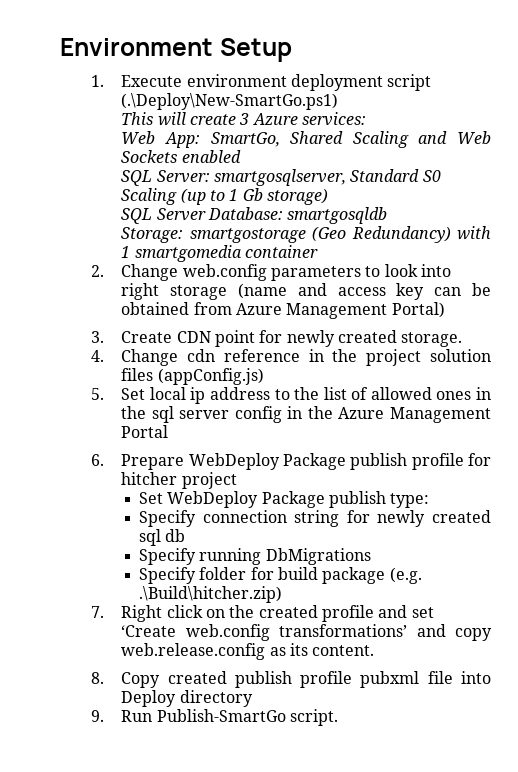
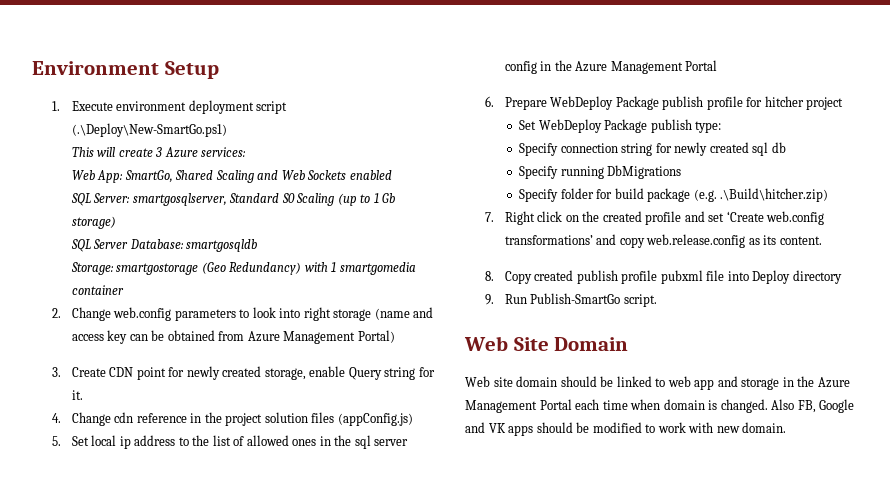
[401,332,463,347] storage. -> [264,366,435,380] [71,390,83,400] storage, enable Query string for it.
(338, 717) none -> [464,336,629,351] [465,376,850,390] [465,399,855,413] [465,422,787,436] // Web Site Domain // Web site domain should be linked to web app and storage in the Azure Management Portal each time when domain is changed. Also FB, Google and VK apps should be modified to work with new domain.

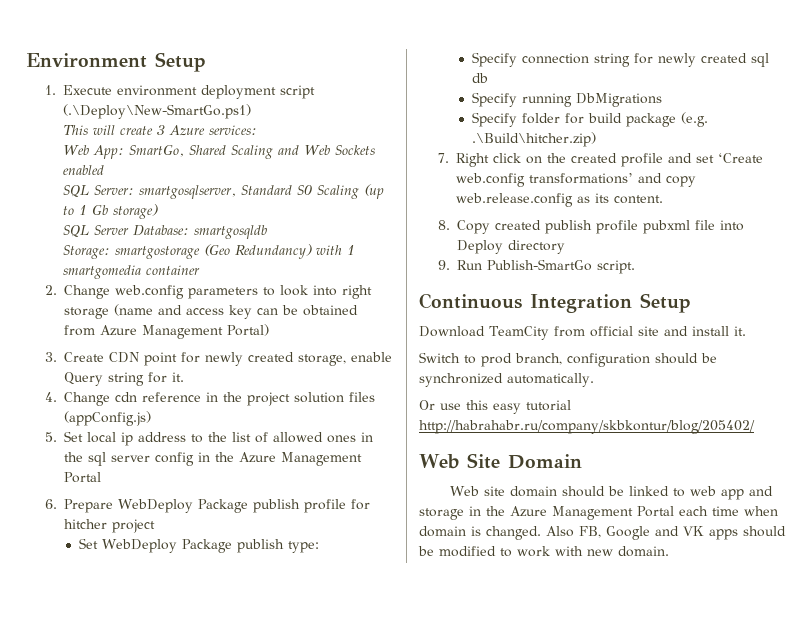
(657, 300) none -> [419,293,691,313] [419,326,746,340] [419,352,717,367] [419,373,594,387] [419,400,571,414] [419,420,755,434] // Continuous Integration Setup // Download TeamCity from official site and install it. // Switch to prod branch, configuration should be synchronized automatically. // Or use this easy tutorial http://habrahabr.ru/company/skbkontur/blog/205402/

